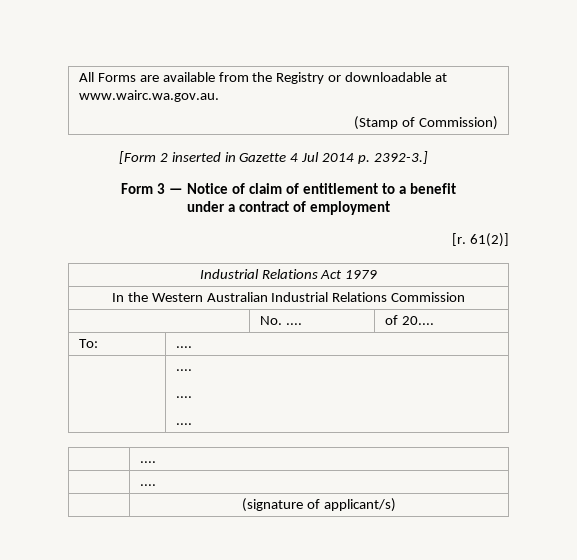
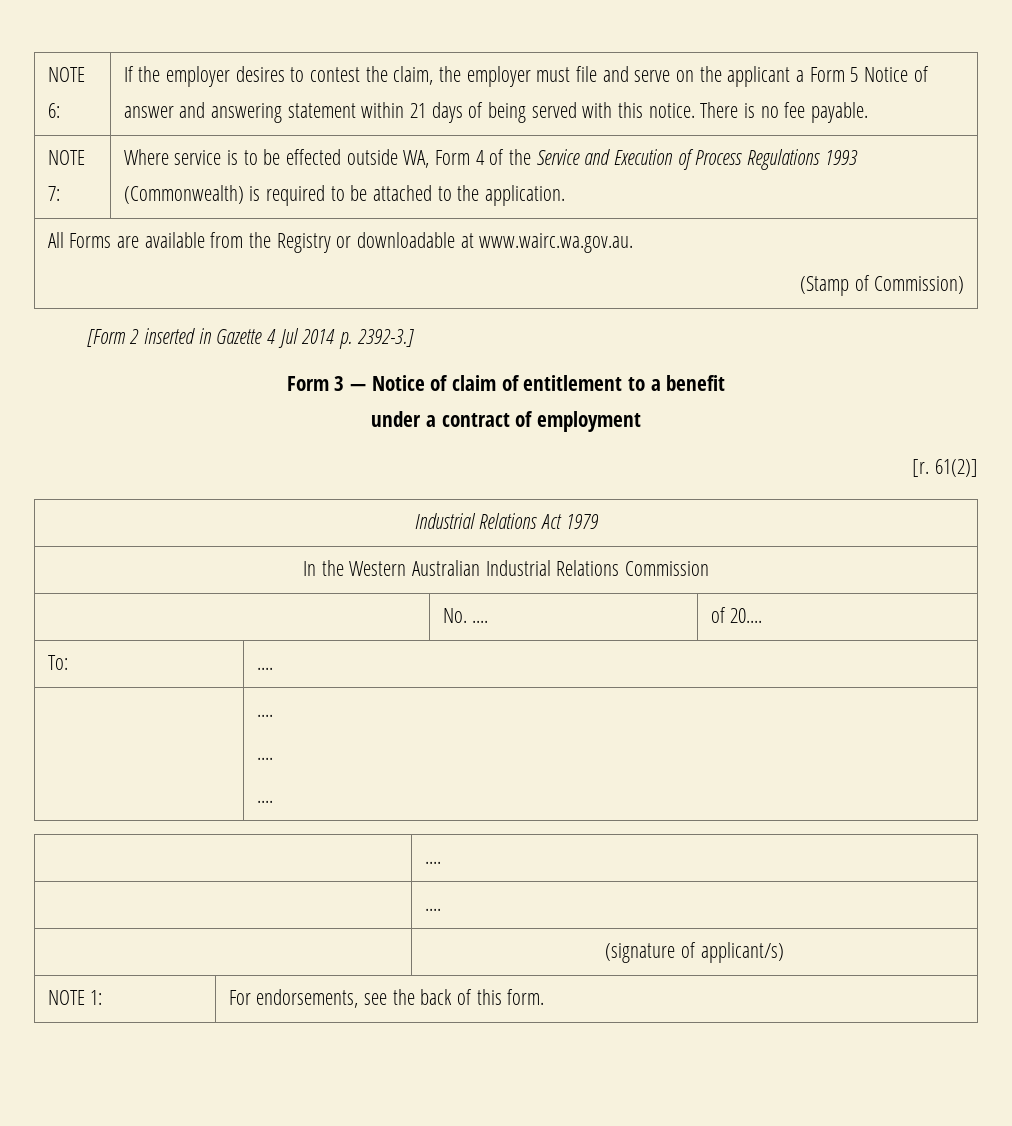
(78, 77) none -> [47,67,85,82] [47,103,60,118] [123,66,929,87] [123,102,869,123] [47,150,85,165] [47,186,60,201] [123,149,858,170] [123,185,565,206] NOTE 6: | If the employer desires to contest the claim, the employer must file and serve on the applicant a Form 5 Notice of answer and answering statement within 21 days of being served with this notice. There is no fee payable. // NOTE 7: | Where service is to be effected outside WA, Form 4 of the Service and Execution of Process Regulations 1993 (Commonwealth) is required to be attached to the application. //
(396, 505) none -> [47,990,103,1005] [228,989,545,1008] // NOTE 1: | For endorsements, see the back of this form.

